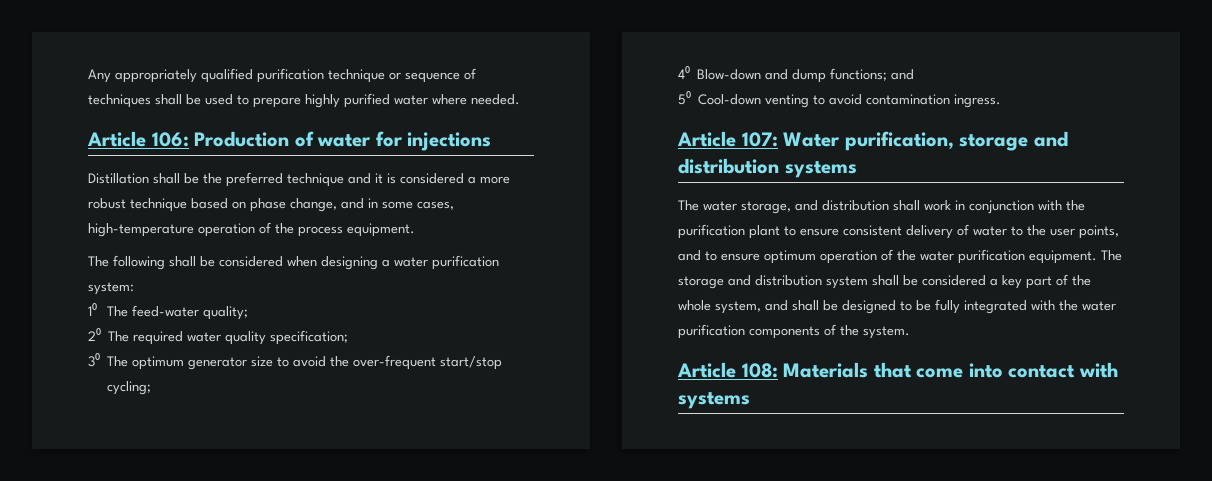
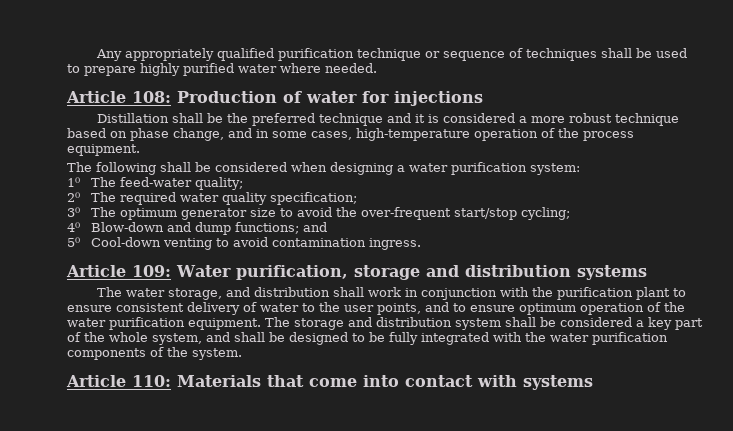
[151,132,189,147] 106: -> [132,91,171,103] 108:
[741,132,778,147] 107: -> [132,265,171,277] 109:
[741,363,778,378] 108: -> [132,375,171,387] 110:

